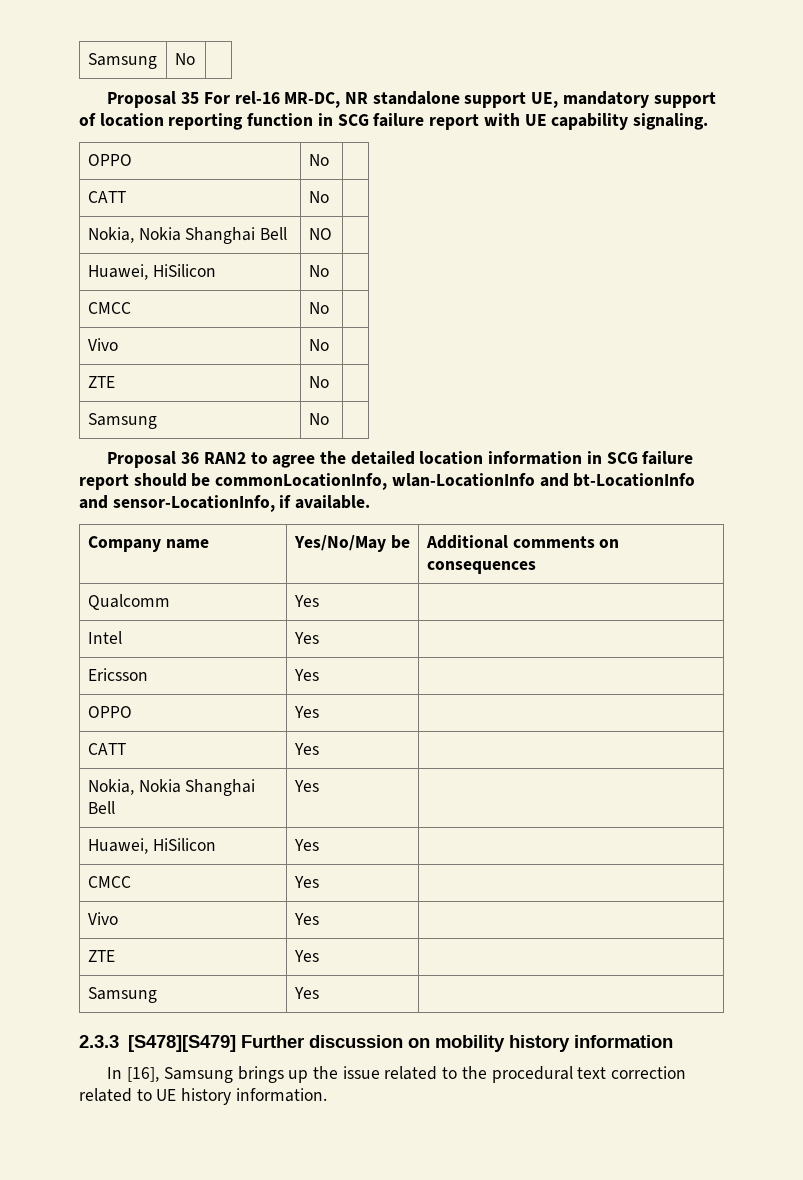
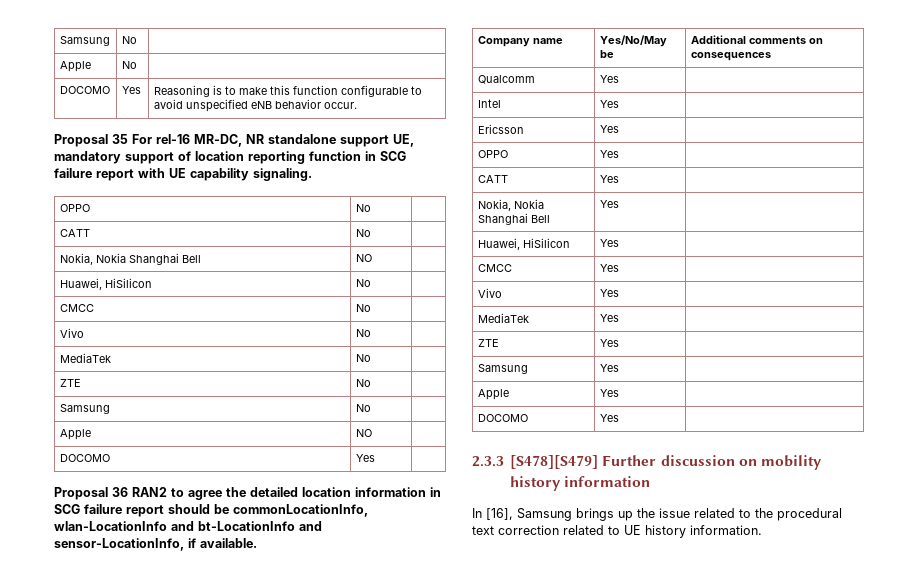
[87,53,157,69] [174,53,195,65] Samsung | No | -> [59,36,110,46] [121,36,137,44] [59,61,91,72] [121,61,137,69] [59,86,110,94] [121,86,141,94] [153,85,422,97] [153,99,357,112] Samsung | No | // Apple | No | // DOCOMO | Yes | Reasoning is to make this function configurable to avoid unspecified eNB behavior occur.
(329, 345) none -> [59,353,111,363] [355,354,371,362] // MediaTek | No |
(329, 419) none -> [59,429,91,440] [355,429,372,437] [59,454,110,462] [355,454,375,462] // Apple | NO | // DOCOMO | Yes |
(319, 919) none -> [477,313,529,323] [599,314,619,322] // MediaTek | Yes |
(319, 993) none -> [477,389,509,400] [599,389,619,397] [477,414,528,422] [599,414,619,422] // Apple | Yes | // DOCOMO | Yes |

